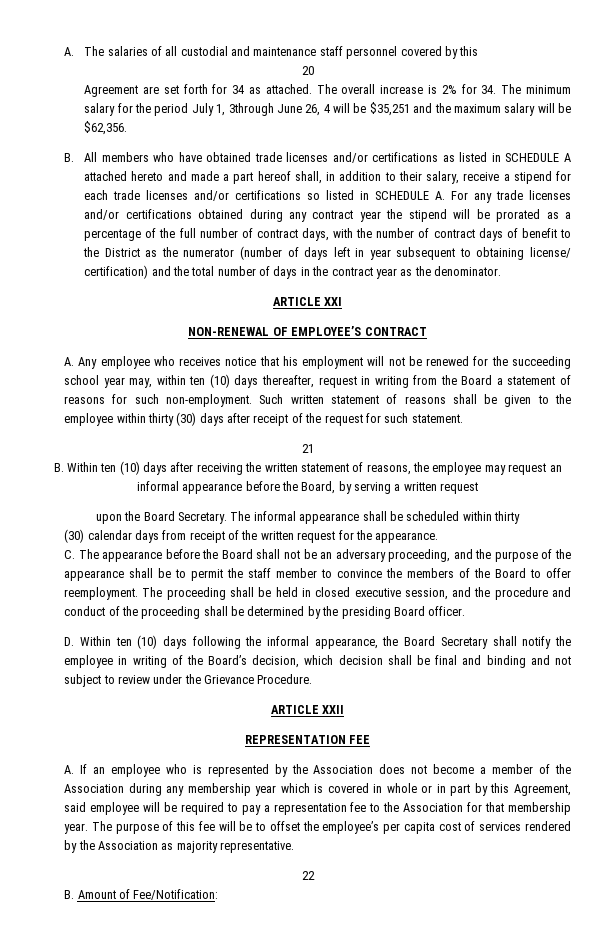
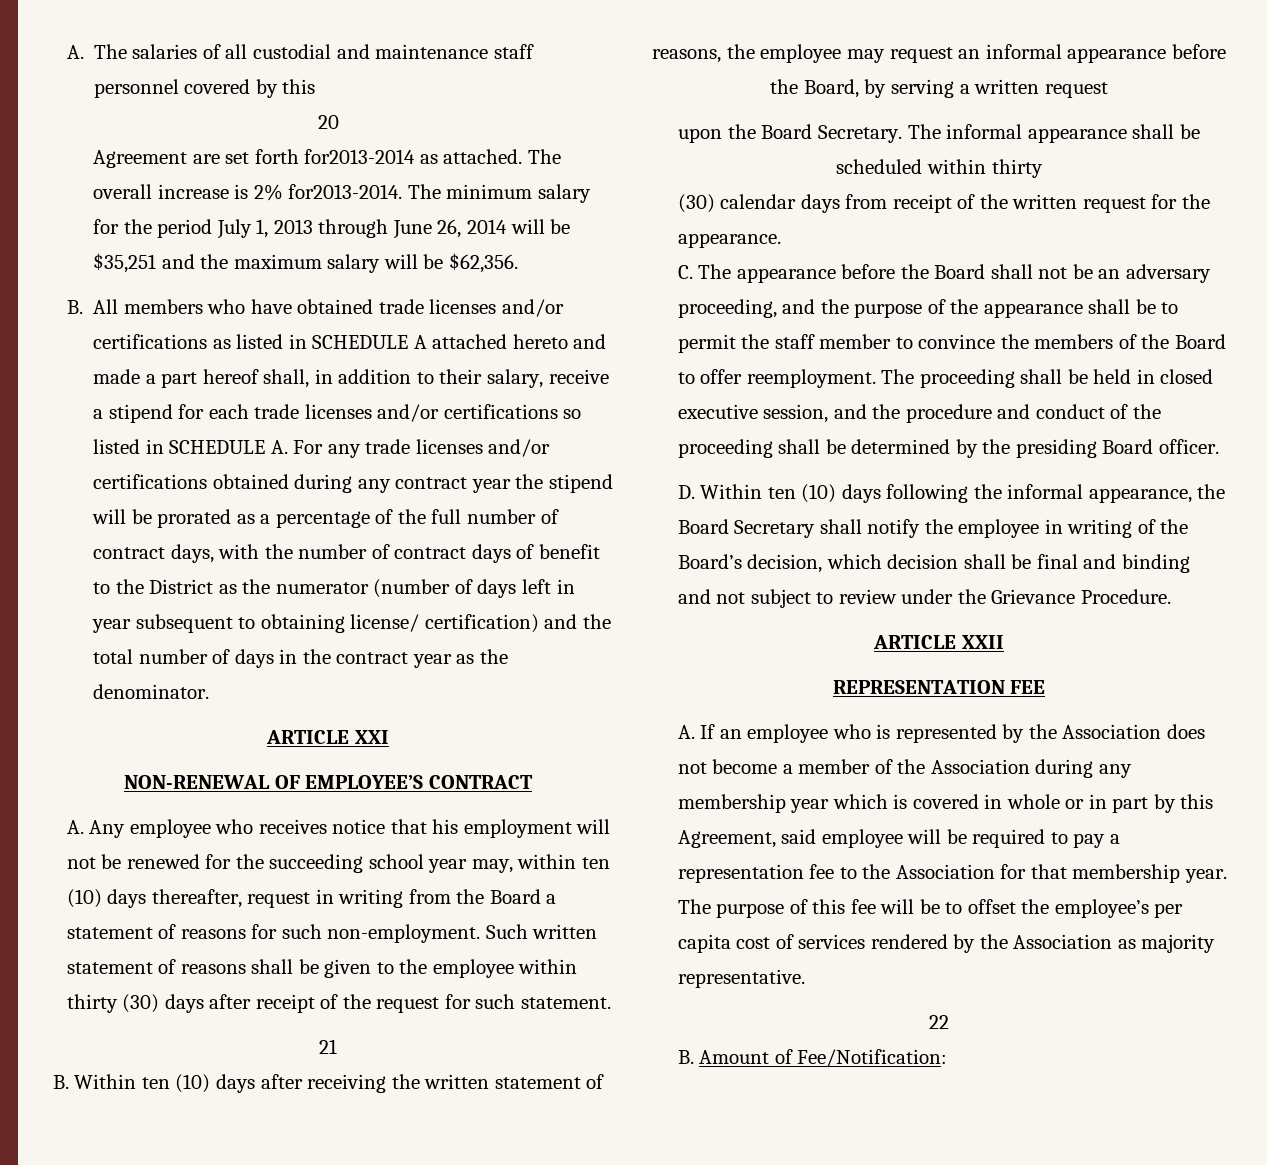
[212,84,245,94] for 34 -> [304,149,416,164] for2013-2014
[461,84,497,94] for 34. -> [288,184,403,199] for2013-2014.
[228,103,274,116] 3through -> [273,219,389,238] 2013 through
[323,104,330,113] 4 -> [466,219,507,234] 2014

